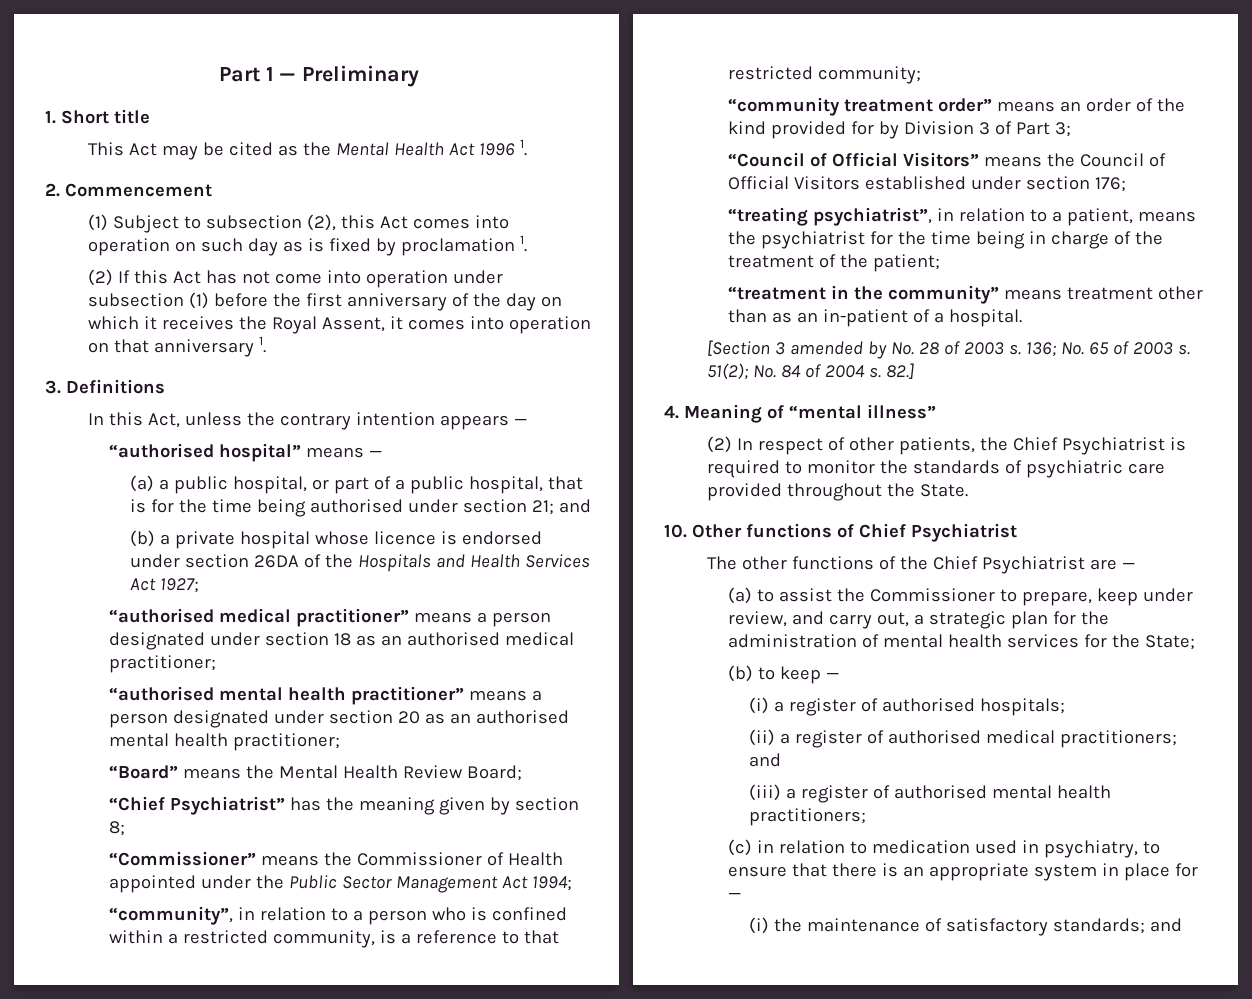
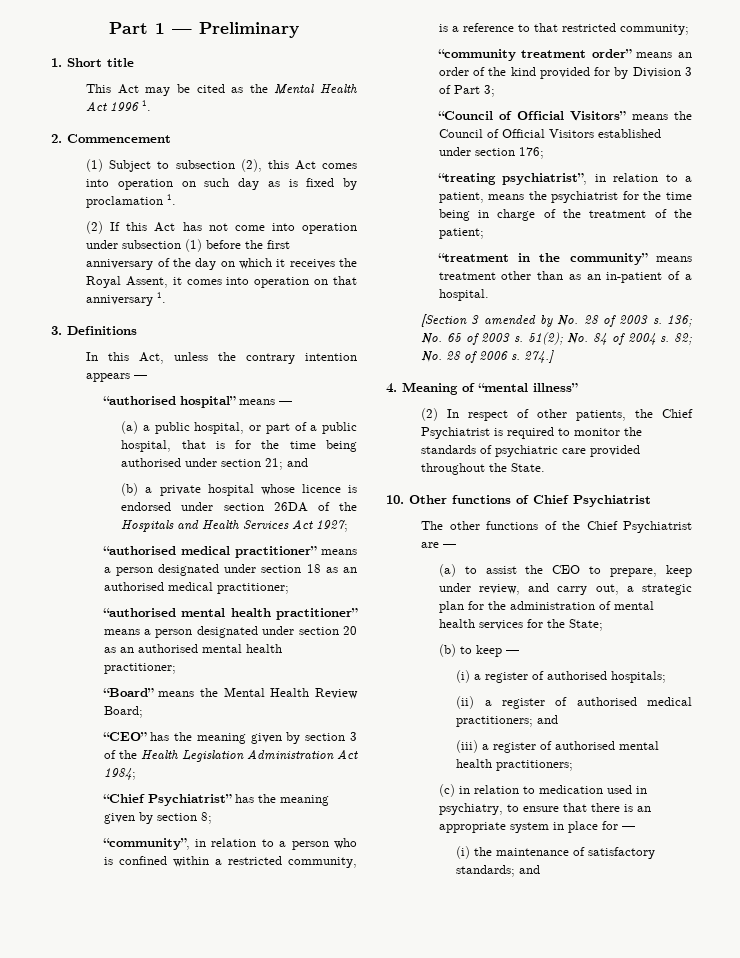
(522, 773) none -> [102,732,357,744] [103,749,358,762] [103,768,136,780] // “CEO” has the meaning given by section 3 of the Health Legislation Administration Act 1984;
[108,851,563,866] [108,875,572,893] // “Commissioner” means the Commissioner of Health appointed under the Public Sector Management Act 1994; -> (212, 818) none
[885,363,914,379] 82.] -> [674,333,692,345] [421,350,555,363] 82; No. 28 of 2006 s. 274.]
[869,588,995,602] Commissioner -> [552,565,581,574] CEO

